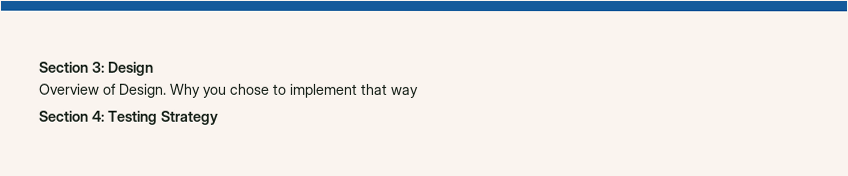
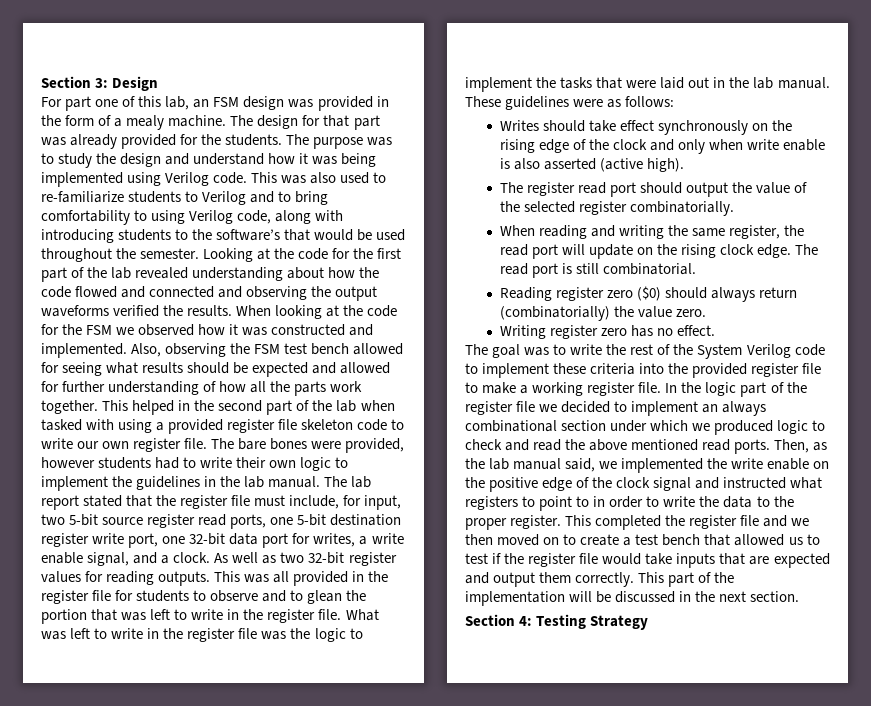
[38,83,419,98] Overview of Design. Why you chose to implement that way -> [41,96,389,111] [41,115,380,130] [41,134,393,149] [41,153,377,168] [41,172,387,187] [41,191,329,205] [41,210,344,225] [41,229,406,243] [41,248,402,262] [41,267,380,282] [41,286,378,301] [41,305,398,319] [41,324,374,336] [41,343,404,358] [41,362,391,377] [41,381,363,396] [41,400,395,415] [41,419,405,434] [41,438,405,453] [41,457,349,471] [41,476,372,491] [41,495,402,510] [41,514,402,529] [41,533,404,548] [41,552,397,566] [41,571,389,586] [41,590,367,604] [41,609,379,624] [41,628,363,642] [465,77,830,92] [465,96,675,110] [500,120,793,135] [500,139,826,154] [500,158,685,172] [500,182,808,197] [500,201,735,216] [500,225,805,239] [500,244,819,259] [500,263,697,278] [500,286,798,302] [500,306,707,321] [500,325,716,339] [465,344,825,359] [465,363,822,378] [465,382,807,397] [465,401,767,416] [465,420,826,435] [465,439,828,454] [465,458,830,473] [465,477,823,492] [465,496,794,511] [465,515,810,530] [465,534,820,546] [465,553,830,568] [465,572,735,587] [465,591,800,606] For part one of this lab, an FSM design was provided in the form of a mealy machine. The design for that part was already provided for the students. The purpose was to study the design and understand how it was being implemented using Verilog code. This was also used to re-familiarize students to Verilog and to bring comfortability to using Verilog code, along with introducing students to the software’s that would be used throughout the semester. Looking at the code for the first part of the lab revealed understanding about how the code flowed and connected and observing the output waveforms verified the results. When looking at the code for the FSM we observed how it was constructed and implemented. Also, observing the FSM test bench allowed for seeing what results should be expected and allowed for further understanding of how all the parts work together. This helped in the second part of the lab when tasked with using a provided register file skeleton code to write our own register file. The bare bones were provided, however students had to write their own logic to implement the guidelines in the lab manual. The lab report stated that the register file must include, for input, two 5-bit source register read ports, one 5-bit destination register write port, one 32-bit data port for writes, a write enable signal, and a clock. As well as two 32-bit register values for reading outputs. This was all provided in the register file for students to observe and to glean the portion that was left to write in the register file. What was left to write in the register file was the logic to implement the tasks that were laid out in the lab manual. These guidelines were as follows: // Writes should take effect synchronously on the rising edge of the clock and only when write enable is also asserted (active high). // The register read port should output the value of the selected register combinatorially. // When reading and writing the same register, the read port will update on the rising clock edge. The read port is still combinatorial. // Reading register zero ($0) should always return (combinatorially) the value zero. // Writing register zero has no effect. // The goal was to write the rest of the System Verilog code to implement these criteria into the provided register file to make a working register file. In the logic part of the register file we decided to implement an always combinational section under which we produced logic to check and read the above mentioned read ports. Then, as the lab manual said, we implemented the write enable on the positive edge of the clock signal and instructed what registers to point to in order to write the data to the proper register. This completed the register file and we then moved on to create a test bench that allowed us to test if the register file would take inputs that are expected and output them correctly. This part of the implementation will be discussed in the next section.

